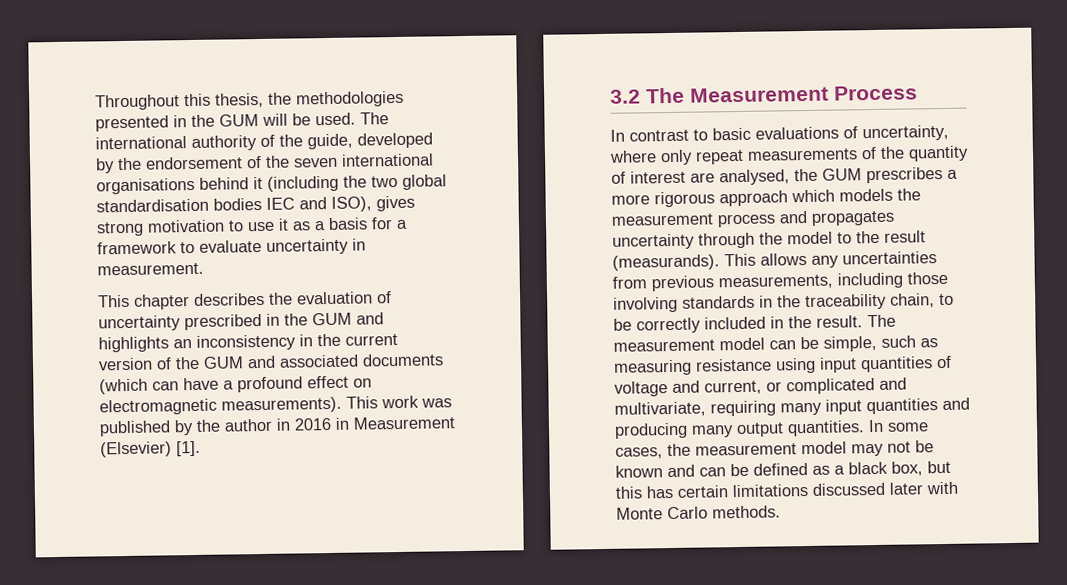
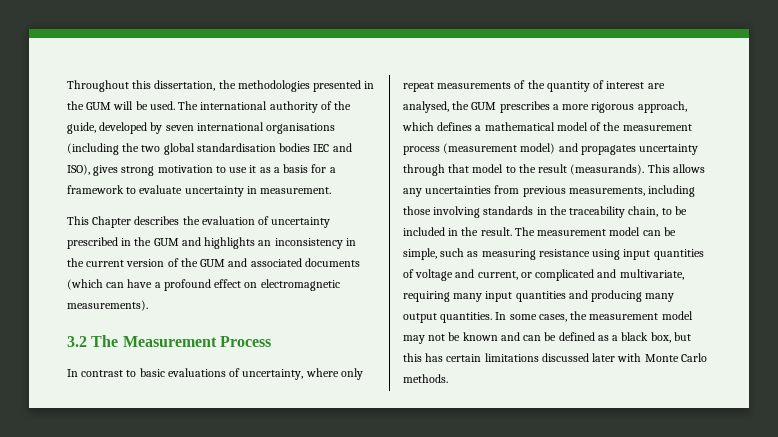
[215,92,264,108] thesis, -> [154,80,216,91] dissertation,
[117,155,290,171] the endorsement of the -> (163, 128) none
[199,176,263,190] behind it -> (336, 128) none
[133,294,190,310] chapter -> [92,216,132,228] Chapter
[346,395,452,409] [99,416,455,437] [100,440,201,458] This work was published by the author in 2016 in Measurement (Elsevier) [1]. -> (148, 305) none
[719,188,893,207] approach which models -> [637,101,687,113] [402,122,602,131] approach, which defines a mathematical model of
(776, 220) none -> [443,143,556,154] (measurement model)
[759,232,783,245] the -> [448,164,470,173] that
[636,317,701,334] correctly -> (687, 210) none

